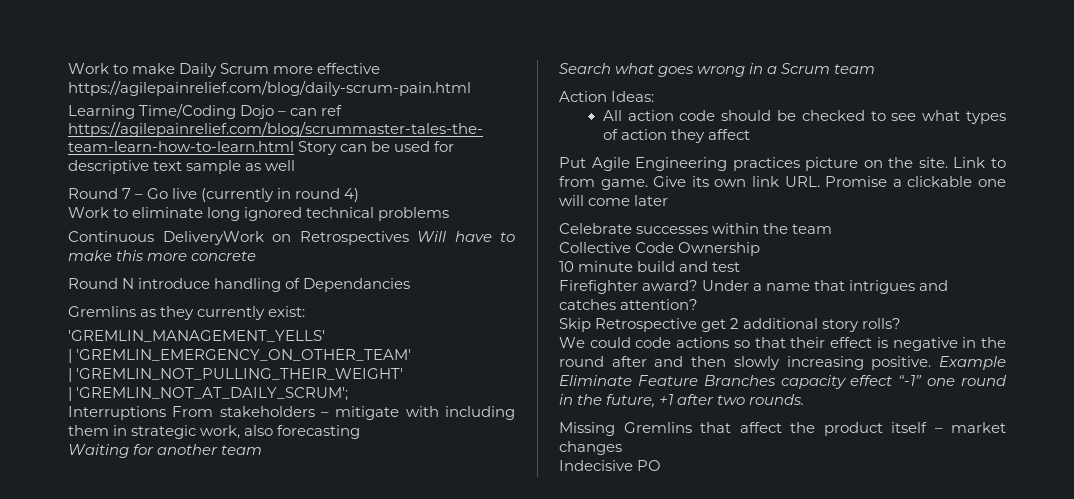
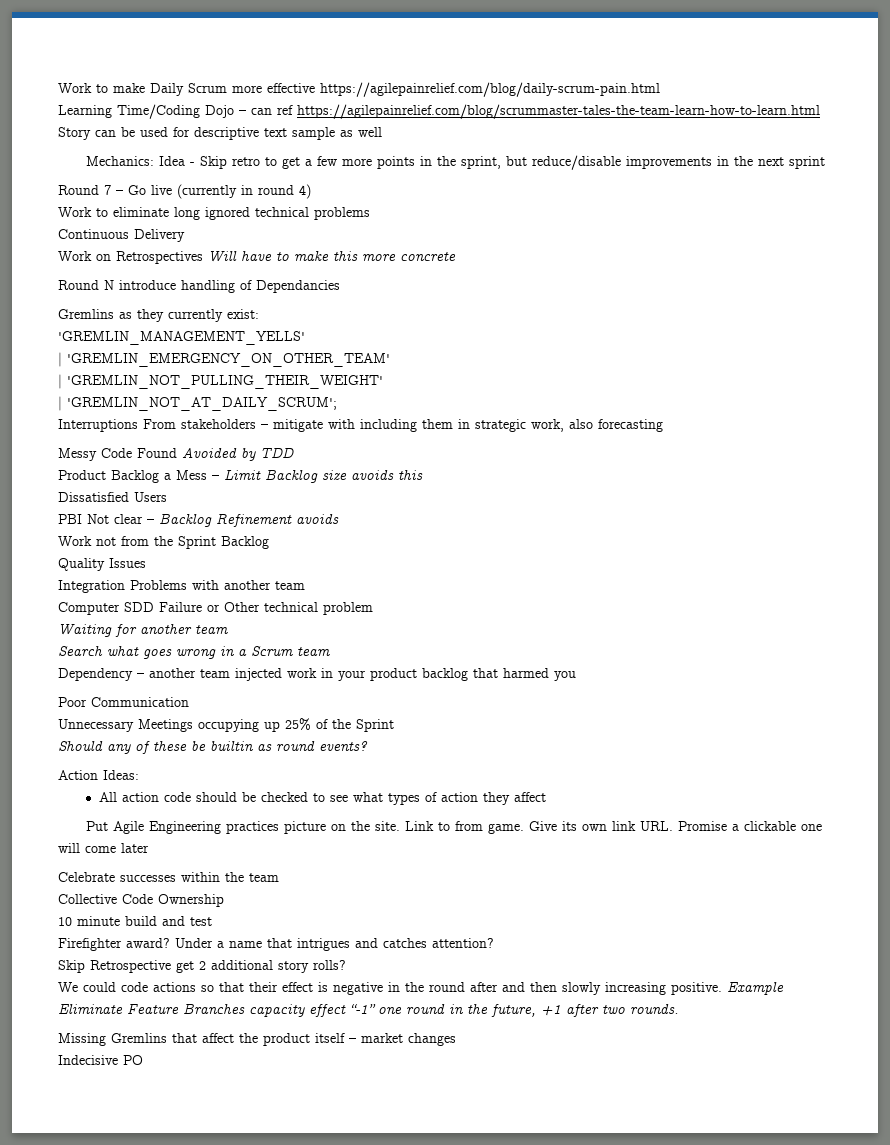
(296, 165) none -> [85,155,825,170] // Mechanics: Idea - Skip retro to get a few more points in the sprint, but reduce/disable improvements in the next sprint
[162,231,264,245] DeliveryWork -> [134,229,185,242] [58,251,92,261] Delivery // Work
(361, 432) none -> [58,447,294,461] [58,469,423,483] [58,492,167,502] [58,513,339,527] [58,536,269,549] [58,558,146,571] [58,580,305,593] [58,602,373,615] // Messy Code Found Avoided by TDD // Product Backlog a Mess – Limit Backlog size avoids this // Dissatisfied Users // PBI Not clear – Backlog Refinement avoids // Work not from the Sprint Backlog // Quality Issues // Integration Problems with another team // Computer SDD Failure or Other technical problem
(876, 69) none -> [58,668,576,681] [58,697,189,707] [58,718,394,732] [58,741,368,754] // Dependency – another team injected work in your product backlog that harmed you // Poor Communication // Unnecessary Meetings occupying up 25% of the Sprint // Should any of these be builtin as round events?

